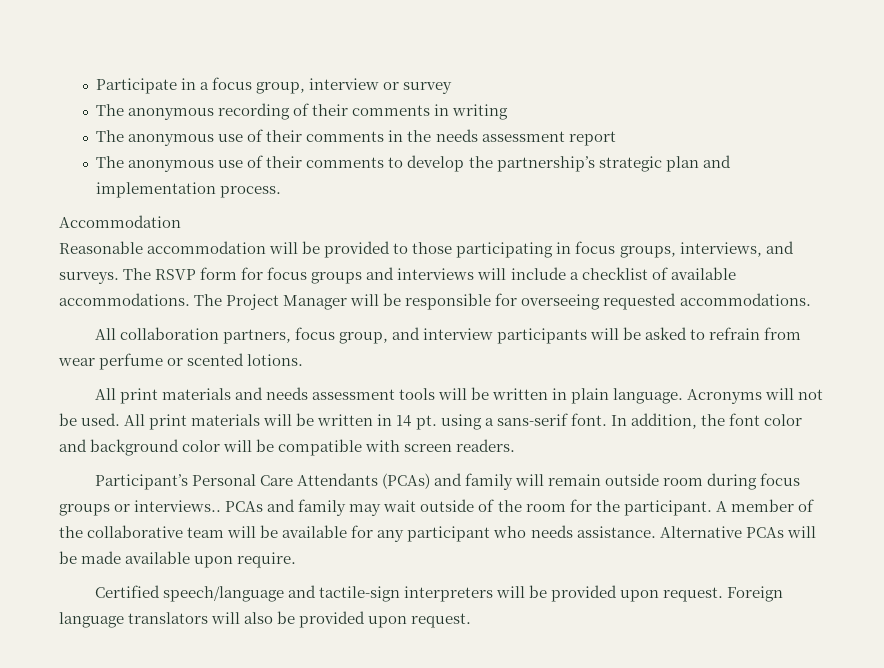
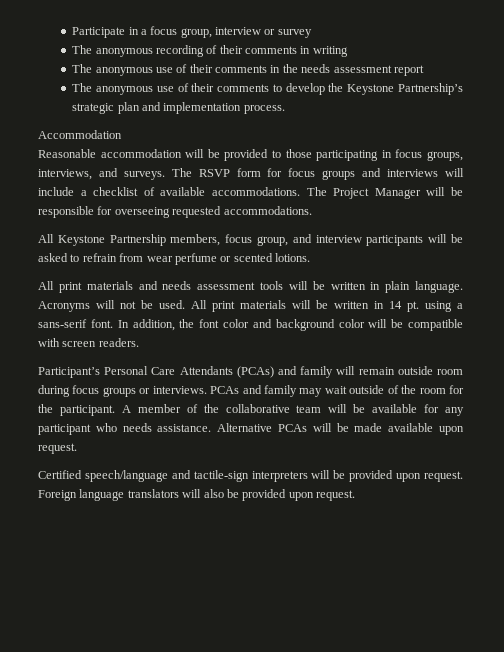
[496,156,595,172] partnership’s -> [347,83,463,95] Keystone Partnership’s
[119,327,291,344] collaboration partners, -> [57,234,221,246] Keystone Partnership members,
[134,500,222,512] interviews.. -> [152,386,207,394] interviews.
[237,552,297,568] require. -> [38,443,77,454] request.

